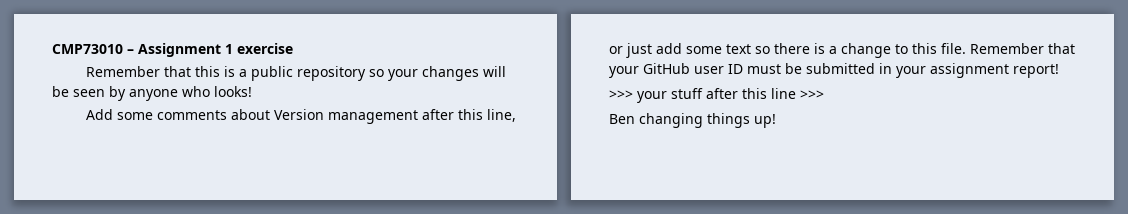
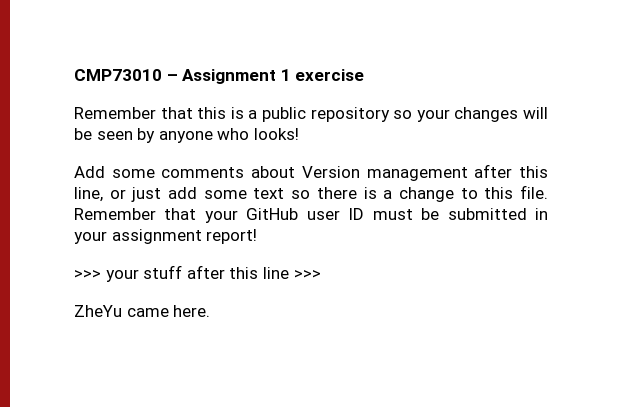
[609,113,776,128] Ben changing things up! -> [74,305,211,317] ZheYu came here.

